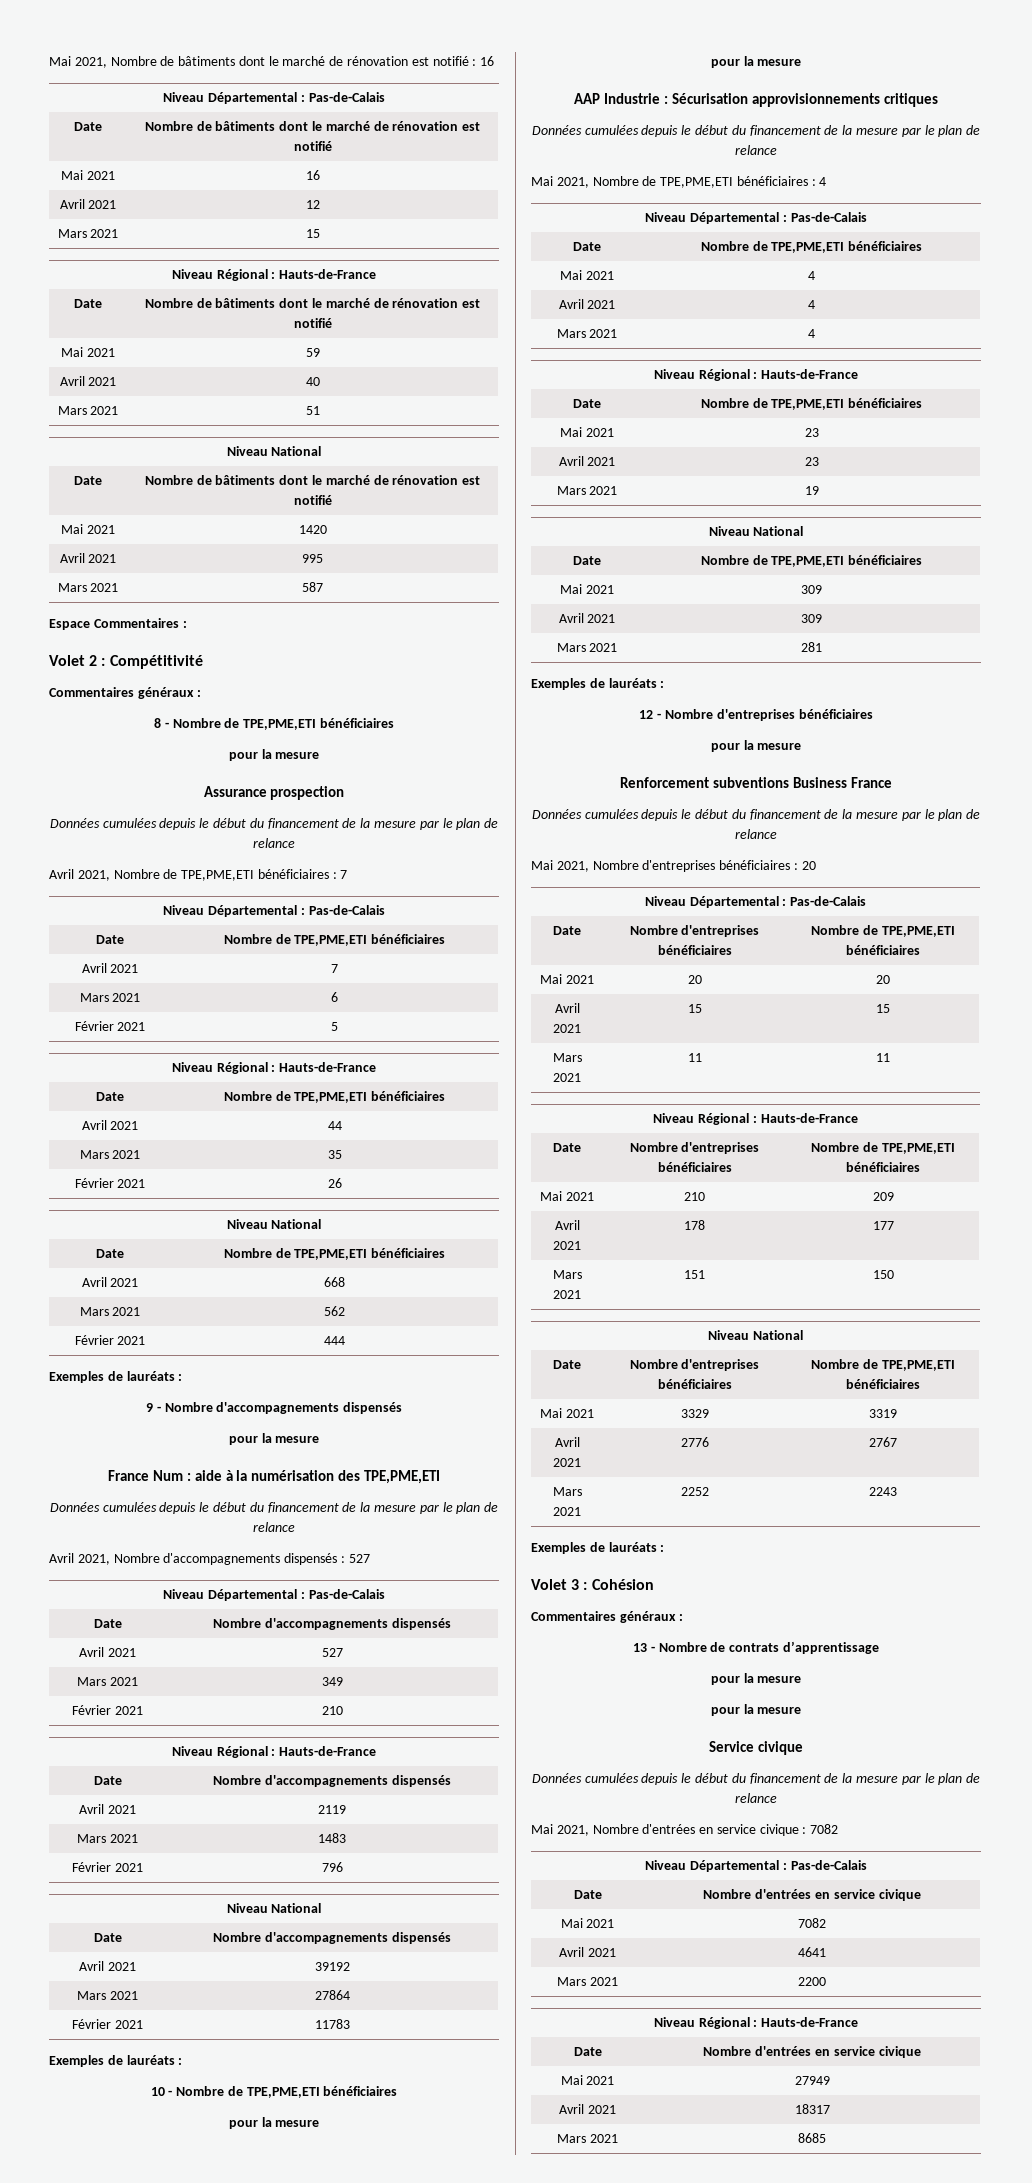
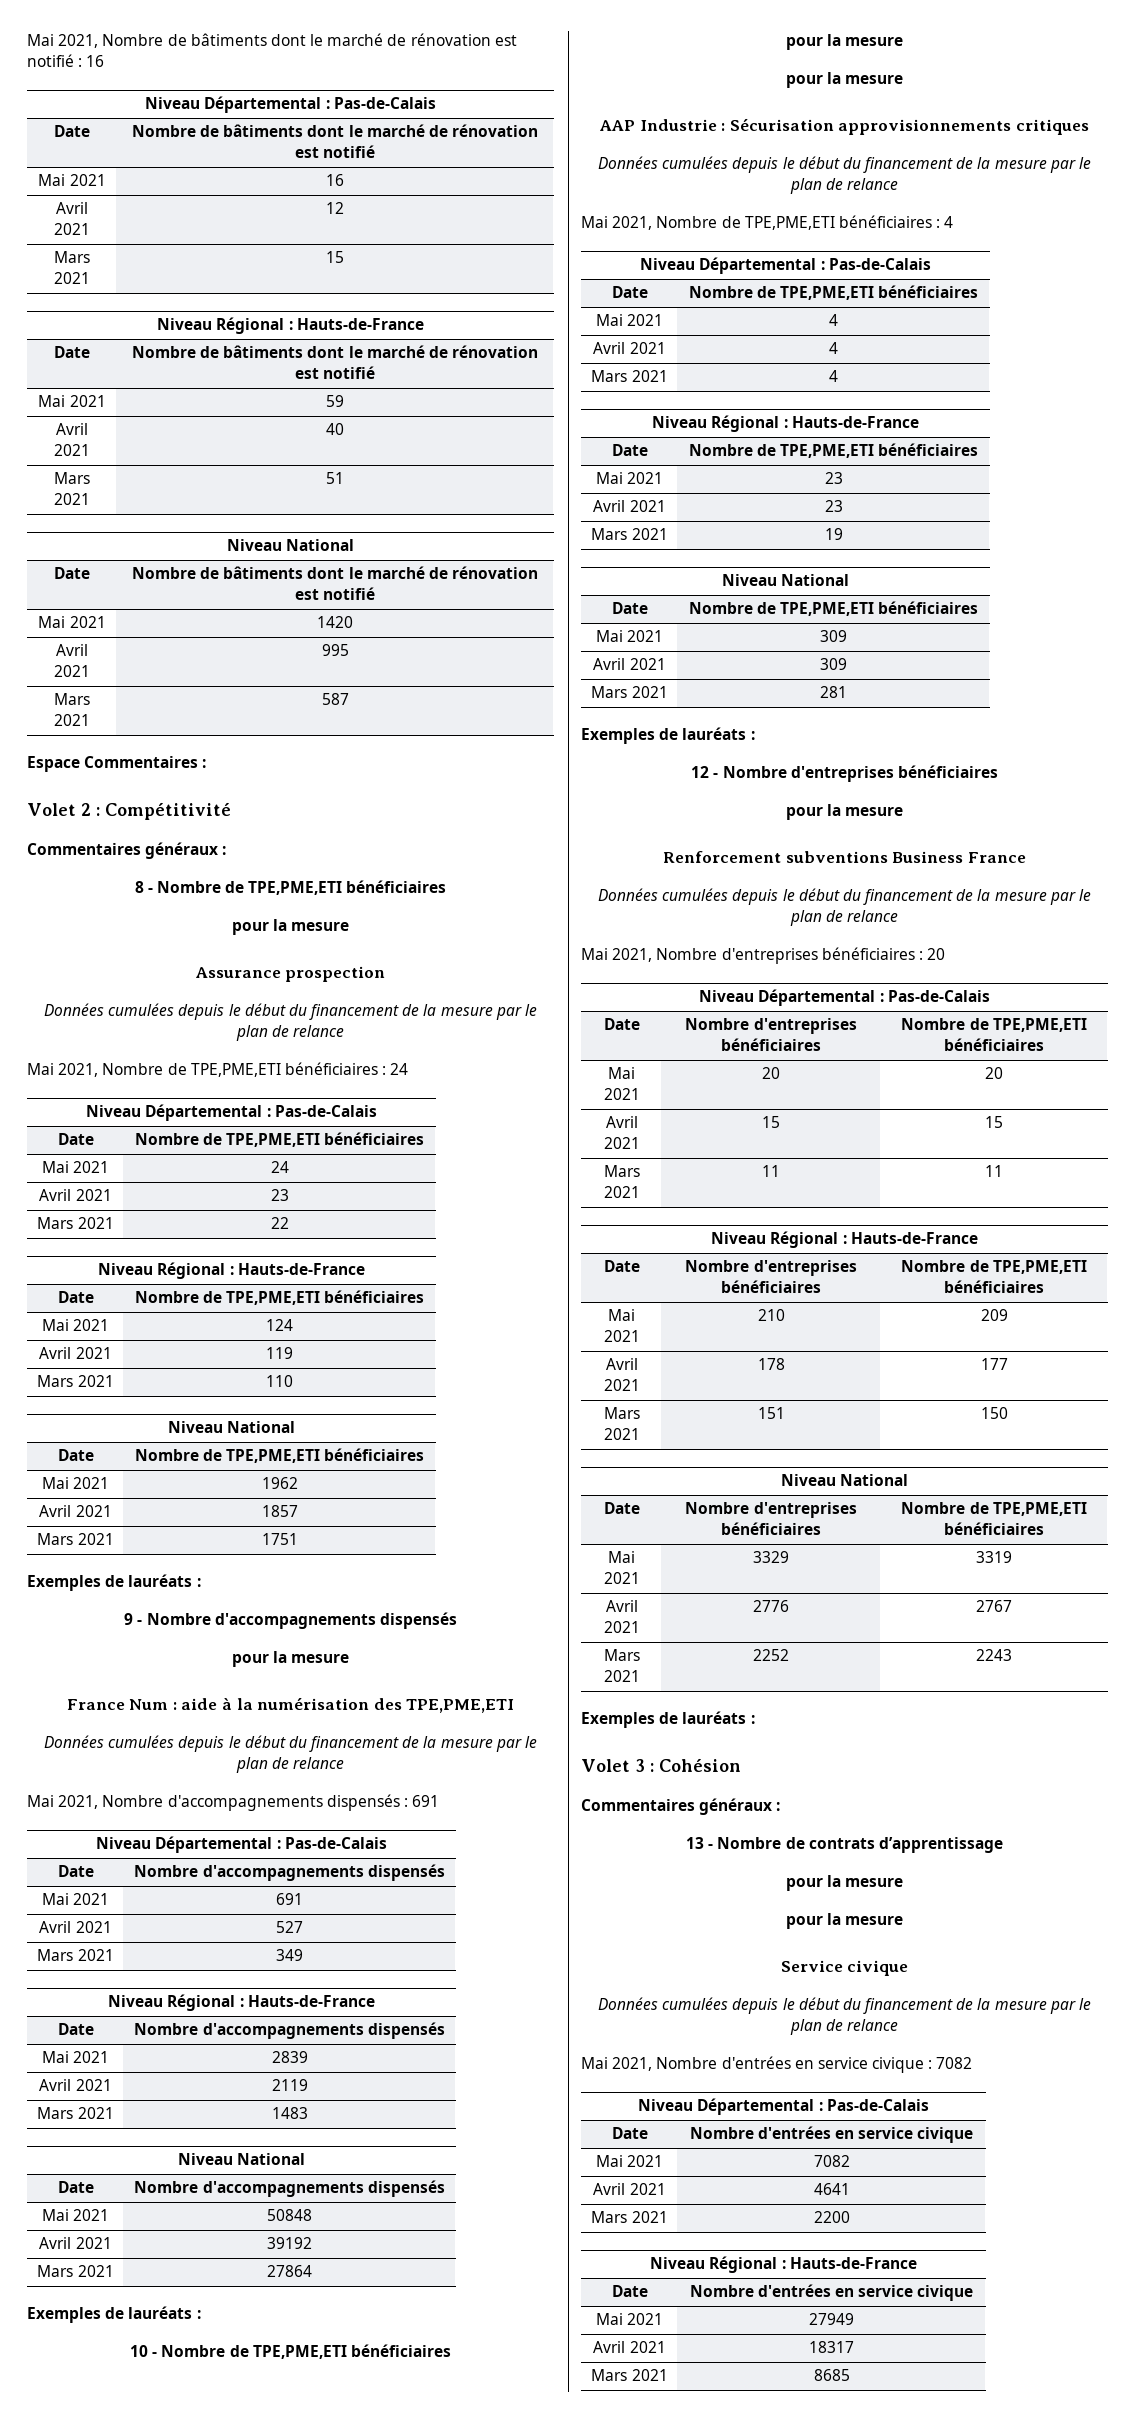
[49,869,348,881] [163,905,385,917] [96,935,124,944] [223,934,446,946] [81,963,139,973] [331,964,338,973] [79,993,141,1002] [331,992,338,1002] [74,1021,146,1031] [331,1022,338,1031] [171,1062,377,1074] [96,1092,124,1101] [223,1091,446,1103] [81,1120,139,1130] [327,1121,342,1130] [79,1150,141,1159] [327,1150,342,1159] [74,1178,146,1188] [327,1178,342,1188] [226,1219,322,1229] [96,1249,124,1258] [223,1248,446,1260] [81,1277,139,1287] [324,1277,345,1287] [79,1307,141,1316] [324,1306,345,1316] [74,1335,146,1345] [324,1336,345,1345] Avril 2021, Nombre de TPE,PME,ETI bénéficiaires : 7 // Niveau Départemental : Pas-de-Calais // Date | Nombre de TPE,PME,ETI bénéficiaires // Avril 2021 | 7 // Mars 2021 | 6 // Février 2021 | 5 // Niveau Régional : Hauts-de-France // Date | Nombre de TPE,PME,ETI bénéficiaires // Avril 2021 | 44 // Mars 2021 | 35 // Février 2021 | 26 // Niveau National // Date | Nombre de TPE,PME,ETI bénéficiaires // Avril 2021 | 668 // Mars 2021 | 562 // Février 2021 | 444 -> [27,1062,409,1077] [86,1104,377,1121] [57,1133,94,1145] [134,1132,425,1147] [41,1161,110,1173] [270,1161,289,1173] [39,1189,112,1201] [270,1189,289,1201] [37,1217,114,1229] [270,1217,289,1229] [98,1262,365,1279] [57,1291,94,1303] [134,1290,425,1305] [41,1319,110,1331] [266,1319,293,1331] [39,1347,112,1359] [266,1347,293,1359] [37,1375,114,1387] [266,1375,293,1387] [167,1421,296,1433] [57,1449,94,1461] [134,1448,425,1463] [41,1477,110,1489] [261,1477,298,1489] [39,1505,112,1517] [261,1505,298,1517] [37,1533,114,1545] [261,1533,298,1545] Mai 2021, Nombre de TPE,PME,ETI bénéficiaires : 24 // Niveau Départemental : Pas-de-Calais // Date | Nombre de TPE,PME,ETI bénéficiaires // Mai 2021 | 24 // Avril 2021 | 23 // Mars 2021 | 22 // Niveau Régional : Hauts-de-France // Date | Nombre de TPE,PME,ETI bénéficiaires // Mai 2021 | 124 // Avril 2021 | 119 // Mars 2021 | 110 // Niveau National // Date | Nombre de TPE,PME,ETI bénéficiaires // Mai 2021 | 1962 // Avril 2021 | 1857 // Mars 2021 | 1751
[49,1553,74,1563] Avril -> [27,1795,54,1807] Mai
[348,1554,370,1563] 527 -> [412,1795,440,1807] 691
(451, 1624) none -> [41,1893,110,1905] [276,1893,303,1905] // Mai 2021 | 691
[72,1705,143,1715] [321,1706,343,1715] // Février 2021 | 210 -> (303, 1955) none
(451, 1781) none -> [41,2051,110,2063] [271,2051,308,2063] // Mai 2021 | 2839
[72,1862,143,1872] [321,1862,343,1872] // Février 2021 | 796 -> (308, 2113) none
(451, 1938) none -> [41,2209,110,2221] [267,2209,312,2221] // Mai 2021 | 50848
[72,2019,143,2029] [314,2019,350,2029] // Février 2021 | 11783 -> (312, 2271) none

